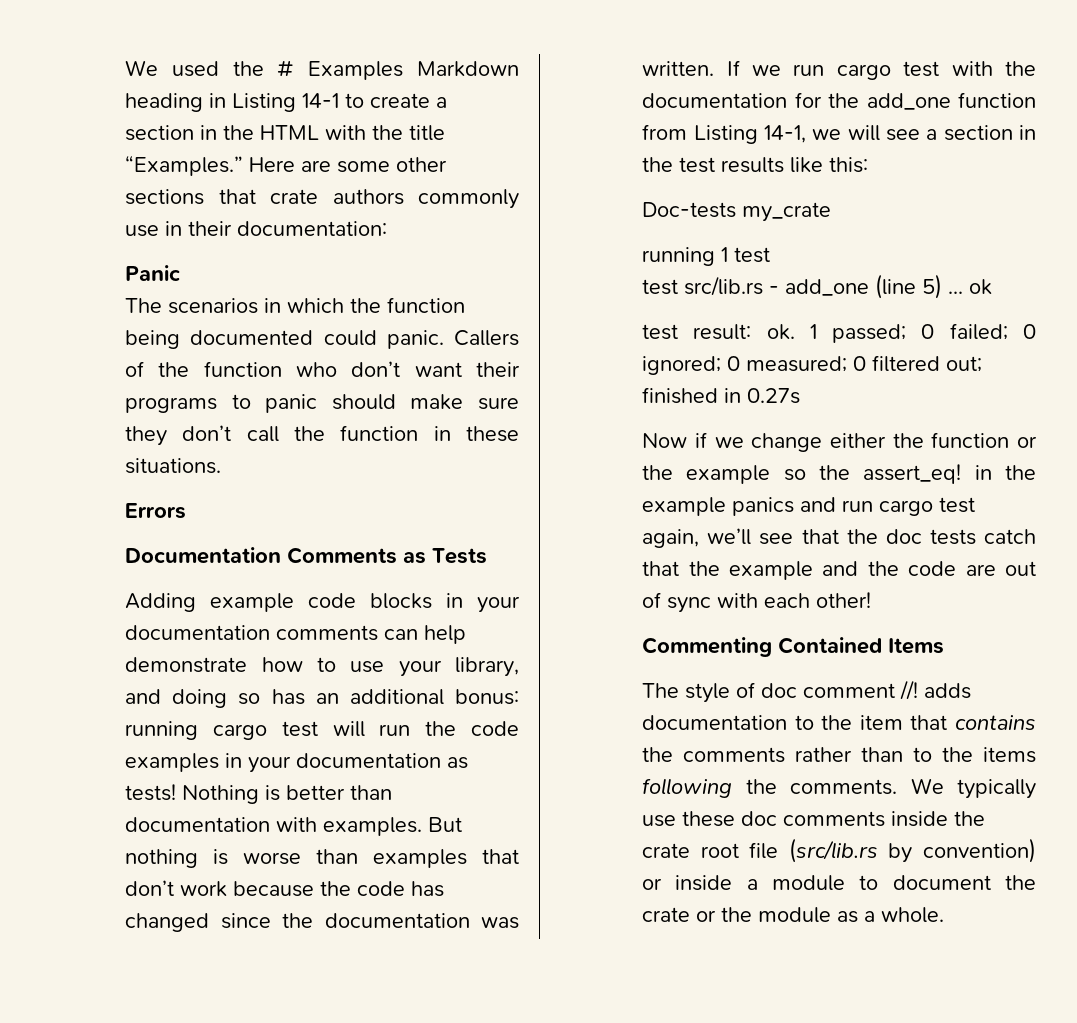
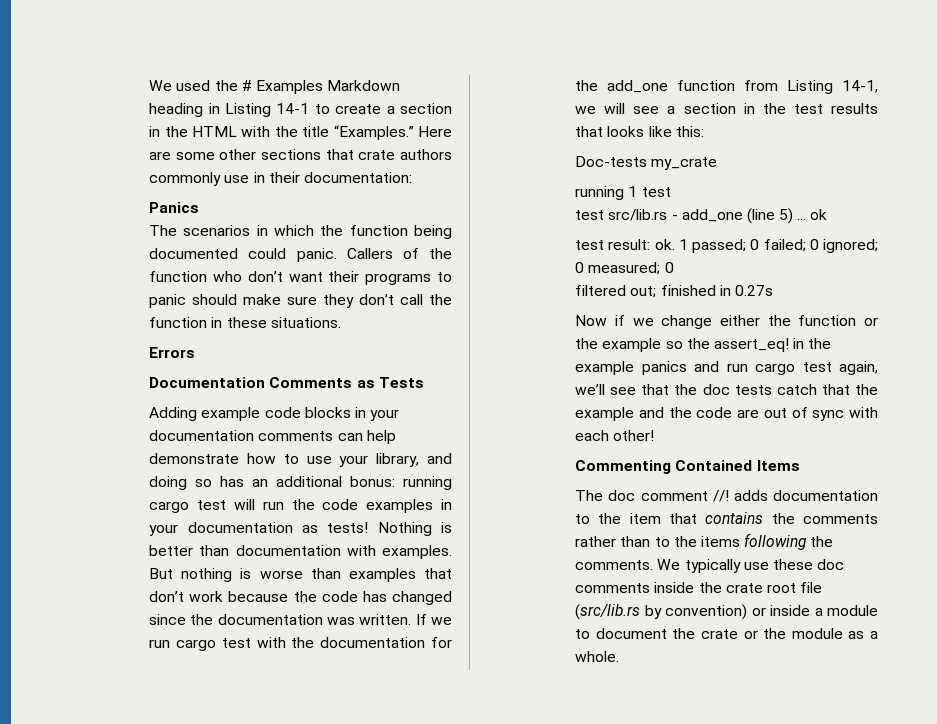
[125,265,182,281] Panic -> [149,202,200,213] Panics
(785, 165) none -> [575,126,645,137] that looks
(867, 363) none -> (674, 267) //
[685,682,756,703] style of -> (604, 495) none

